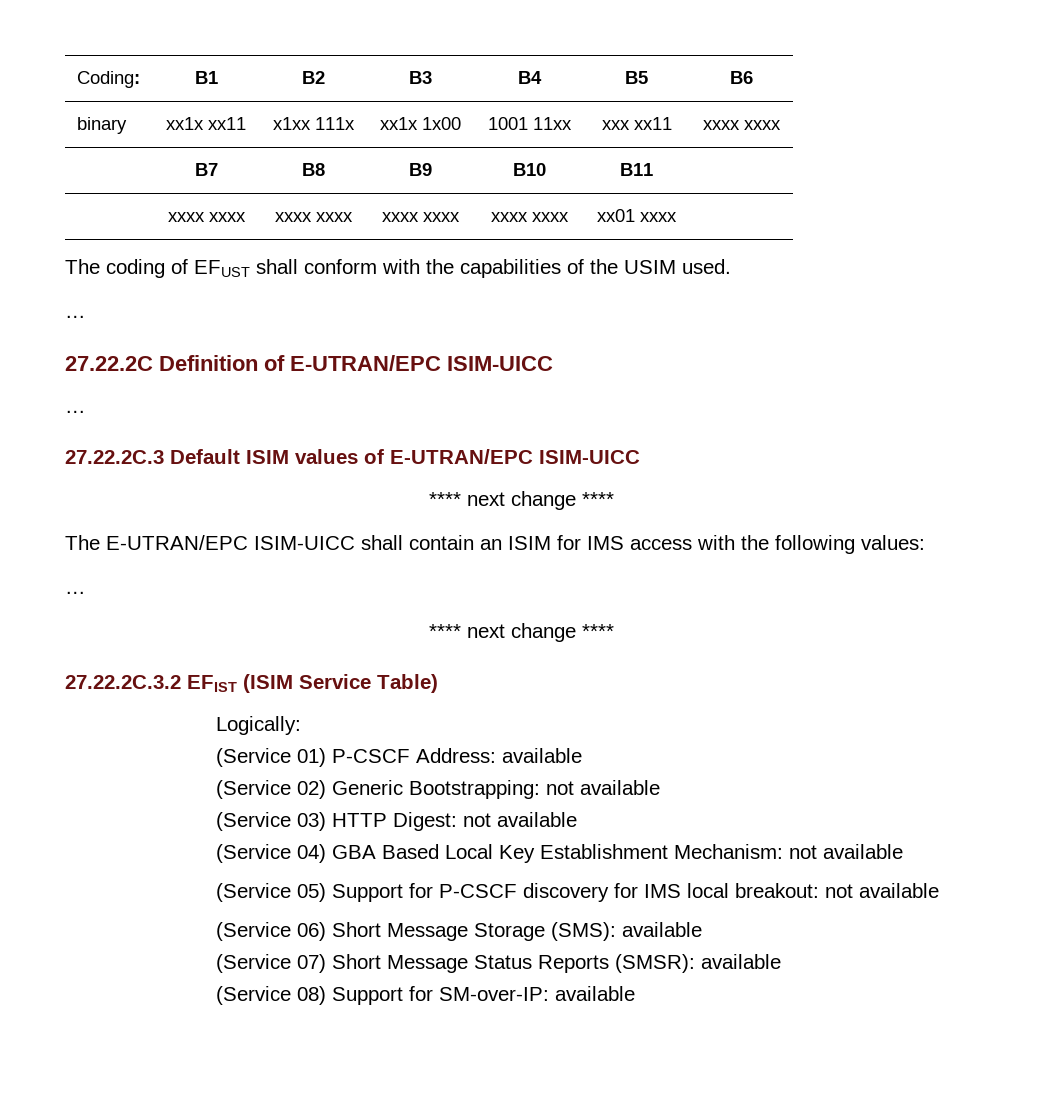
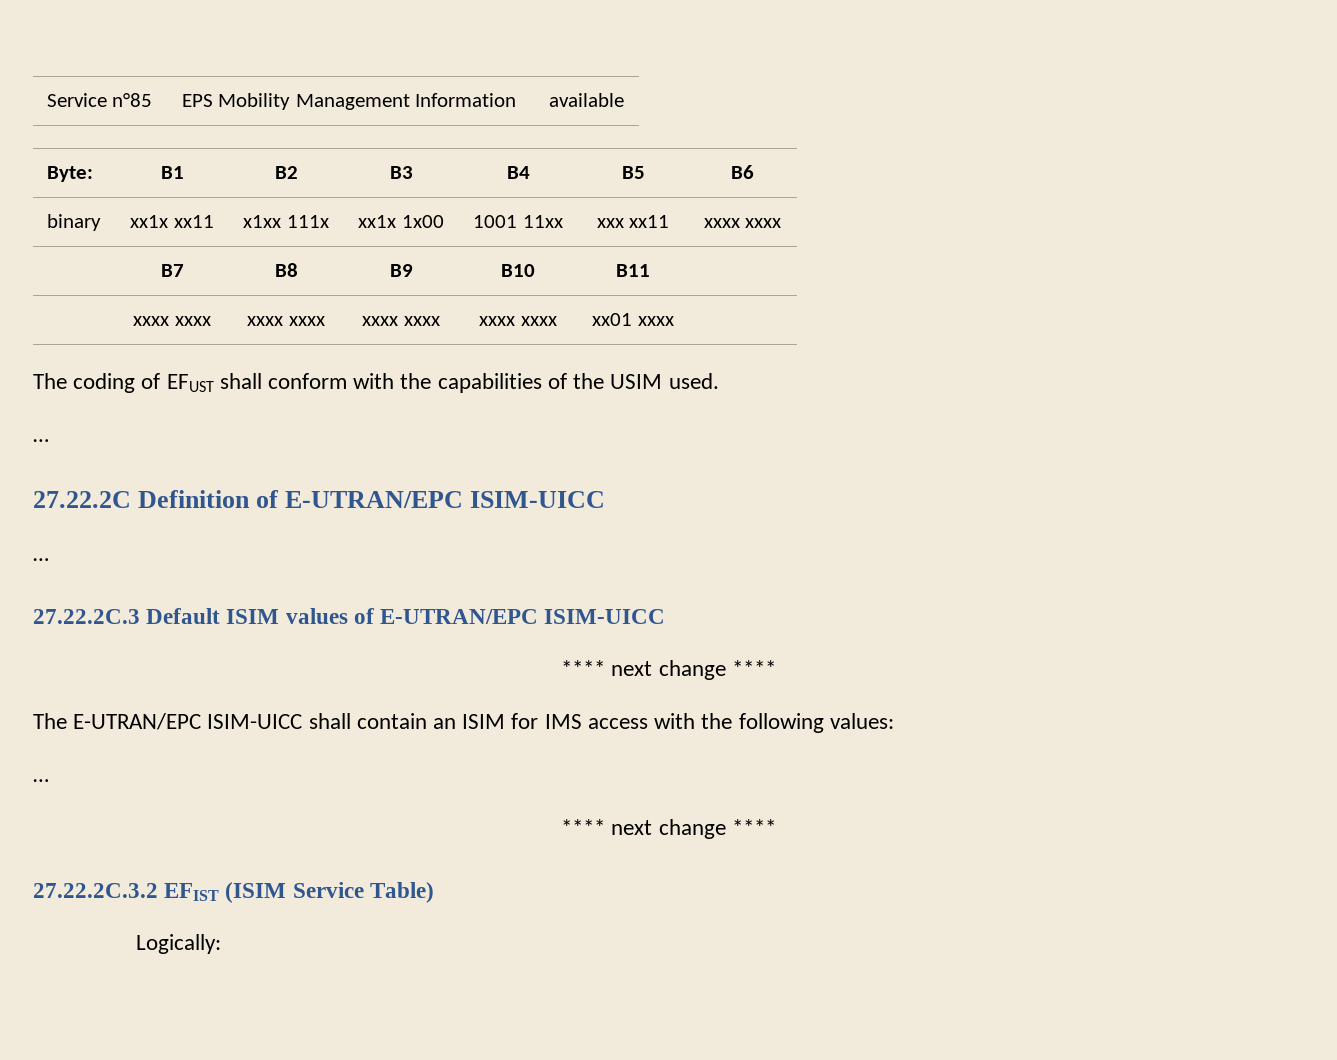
[76,71,140,88] Coding: -> [46,93,153,107] [181,93,517,110] [548,93,624,107] [46,166,93,182] Service n°85 | EPS Mobility Management Information | available // Byte:
[215,748,582,767] [215,780,660,799] [215,812,577,831] [215,844,903,863] [215,883,939,902] [215,922,702,941] [215,954,781,973] [215,986,635,1005] // (Service 01) P-CSCF Address: available // (Service 02) Generic Bootstrapping: not available // (Service 03) HTTP Digest: not available // (Service 04) GBA Based Local Key Establishment Mechanism: not available // (Service 05) Support for P-CSCF discovery for IMS local breakout: not available // (Service 06) Short Message Storage (SMS): available // (Service 07) Short Message Status Reports (SMSR): available // (Service 08) Support for SM-over-IP: available -> (222, 944) none

